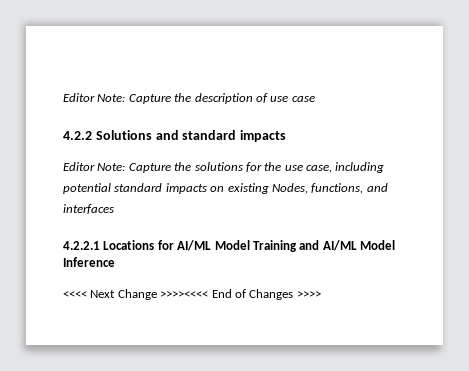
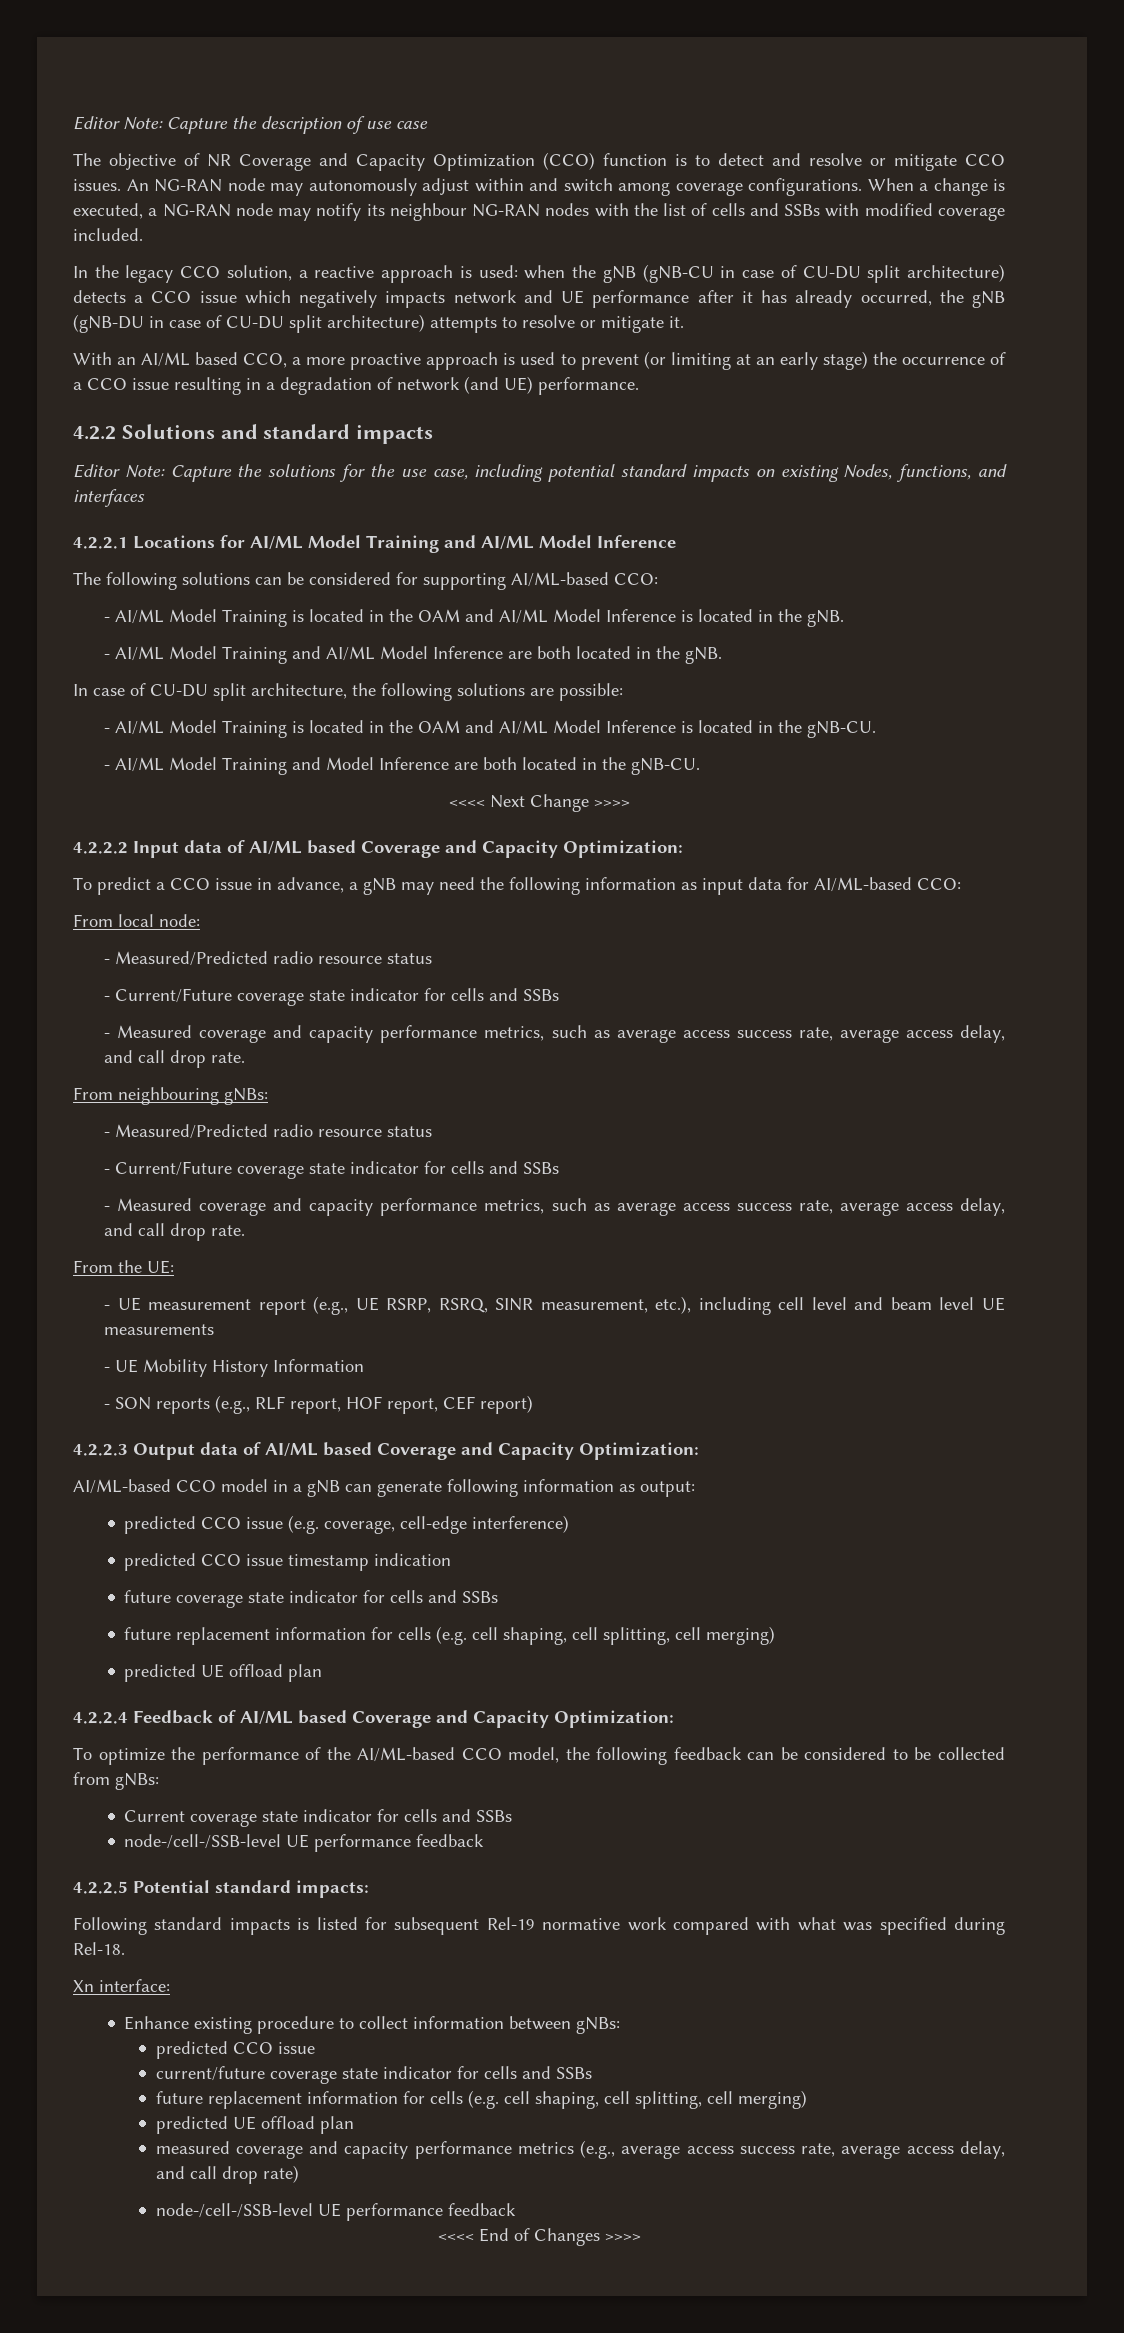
(315, 99) none -> [73,152,1005,171] [73,178,1005,196] [73,203,1006,221] [73,228,143,241] [73,264,1005,283] [73,290,1006,308] [73,314,684,333] [73,351,1006,370] [73,376,639,395] // The objective of NR Coverage and Capacity Optimization (CCO) function is to detect and resolve or mitigate CCO issues. An NG-RAN node may autonomously adjust within and switch among coverage configurations. When a change is executed, a NG-RAN node may notify its neighbour NG-RAN nodes with the list of cells and SSBs with modified coverage included. // In the legacy CCO solution, a reactive approach is used: when the gNB (gNB-CU in case of CU-DU split architecture) detects a CCO issue which negatively impacts network and UE performance after it has already occurred, the gNB (gNB-DU in case of CU-DU split architecture) attempts to resolve or mitigate it. // With an AI/ML based CCO, a more proactive approach is used to prevent (or limiting at an early stage) the occurrence of a CCO issue resulting in a degradation of network (and UE) performance.
[63,289,209,300] <<<< Next Change >>>><<<< -> [73,572,658,590] [104,609,845,627] [104,646,723,664] [73,683,623,701] [104,720,877,738] [104,757,701,775] [448,794,630,812] [73,840,683,858] [73,877,961,895] [73,914,200,927] [104,951,433,966] [104,988,560,1006] [104,1025,1005,1043] [104,1050,246,1068] [73,1087,268,1105] [104,1124,433,1139] [104,1161,560,1179] [104,1198,1005,1216] [104,1223,246,1241] [73,1260,174,1274] [104,1296,1005,1315] [104,1324,215,1335] [104,1359,365,1377] [104,1395,534,1414] [73,1442,699,1460] [73,1479,695,1497] [124,1515,570,1534] [124,1553,452,1571] [124,1590,499,1608] [124,1626,776,1645] [124,1664,323,1682] [73,1710,674,1728] [73,1747,1005,1765] [73,1772,159,1790] [124,1809,513,1827] [124,1834,485,1852] [73,1880,369,1898] [73,1917,1005,1935] [73,1942,125,1955] [73,1979,170,1992] [124,2016,621,2034] [155,2041,315,2059] [155,2066,592,2084] [155,2090,807,2109] [155,2116,354,2134] [155,2140,1006,2159] [155,2165,299,2184] [155,2203,516,2221] [437,2233,474,2241] The following solutions can be considered for supporting AI/ML-based CCO: // - AI/ML Model Training is located in the OAM and AI/ML Model Inference is located in the gNB. // - AI/ML Model Training and AI/ML Model Inference are both located in the gNB. // In case of CU-DU split architecture, the following solutions are possible: // - AI/ML Model Training is located in the OAM and AI/ML Model Inference is located in the gNB-CU. // - AI/ML Model Training and Model Inference are both located in the gNB-CU. // <<<< Next Change >>>> // 4.2.2.2 Input data of AI/ML based Coverage and Capacity Optimization: // To predict a CCO issue in advance, a gNB may need the following information as input data for AI/ML-based CCO: // From local node: // - Measured/Predicted radio resource status // - Current/Future coverage state indicator for cells and SSBs // - Measured coverage and capacity performance metrics, such as average access success rate, average access delay, and call drop rate. // From neighbouring gNBs: // - Measured/Predicted radio resource status // - Current/Future coverage state indicator for cells and SSBs // - Measured coverage and capacity performance metrics, such as average access success rate, average access delay, and call drop rate. // From the UE: // - UE measurement report (e.g., UE RSRP, RSRQ, SINR measurement, etc.), including cell level and beam level UE measurements // - UE Mobility History Information // - SON reports (e.g., RLF report, HOF report, CEF report) // 4.2.2.3 Output data of AI/ML based Coverage and Capacity Optimization: // AI/ML-based CCO model in a gNB can generate following information as output: // predicted CCO issue (e.g. coverage, cell-edge interference) // predicted CCO issue timestamp indication // future coverage state indicator for cells and SSBs // future replacement information for cells (e.g. cell shaping, cell splitting, cell merging) // predicted UE offload plan // 4.2.2.4 Feedback of AI/ML based Coverage and Capacity Optimization: // To optimize the performance of the AI/ML-based CCO model, the following feedback can be considered to be collected from gNBs: // Current coverage state indicator for cells and SSBs // node-/cell-/SSB-level UE performance feedback // 4.2.2.5 Potential standard impacts: // Following standard impacts is listed for subsequent Rel-19 normative work compared with what was specified during Rel-18. // Xn interface: // Enhance existing procedure to collect information between gNBs: // predicted CCO issue // current/future coverage state indicator for cells and SSBs // future replacement information for cells (e.g. cell shaping, cell splitting, cell merging) // predicted UE offload plan // measured coverage and capacity performance metrics (e.g., average access success rate, average access delay, and call drop rate) // node-/cell-/SSB-level UE performance feedback // <<<<

